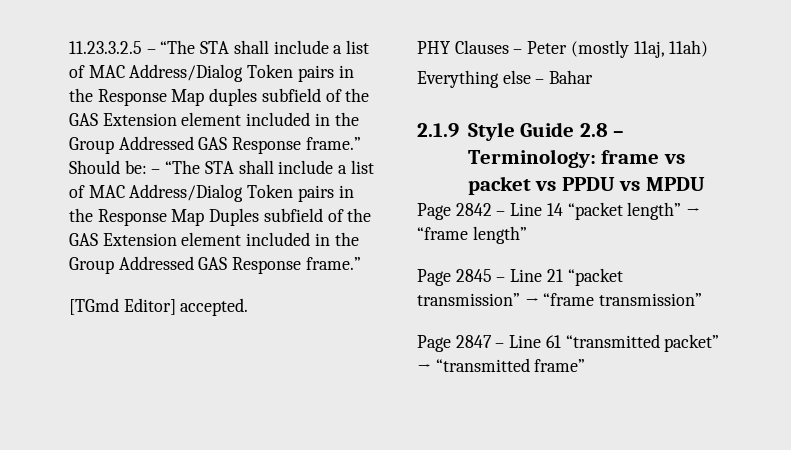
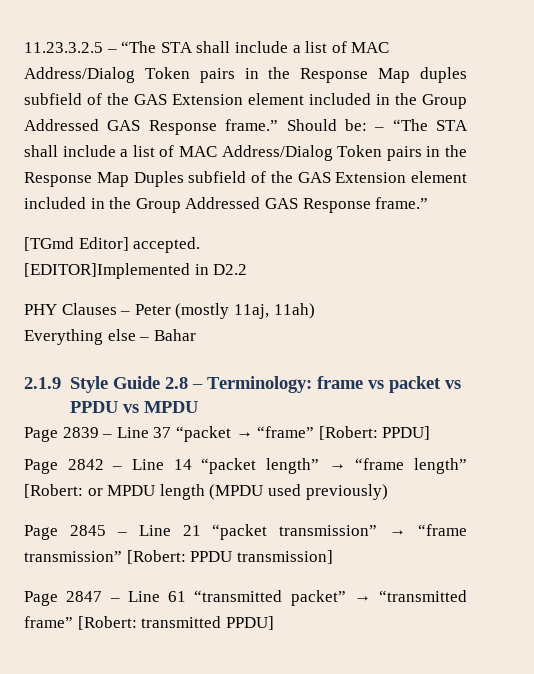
(249, 307) none -> [24,263,248,279] // [EDITOR]Implemented in D2.2
(705, 184) none -> [24,426,431,442] // Page 2839 – Line 37 “packet → “frame” [Robert: PPDU]
(527, 235) none -> [24,484,388,500] [Robert: or MPDU length (MPDU used previously)
(703, 299) none -> [126,550,333,564] [Robert: PPDU transmission]
(586, 365) none -> [77,616,274,630] [Robert: transmitted PPDU]

